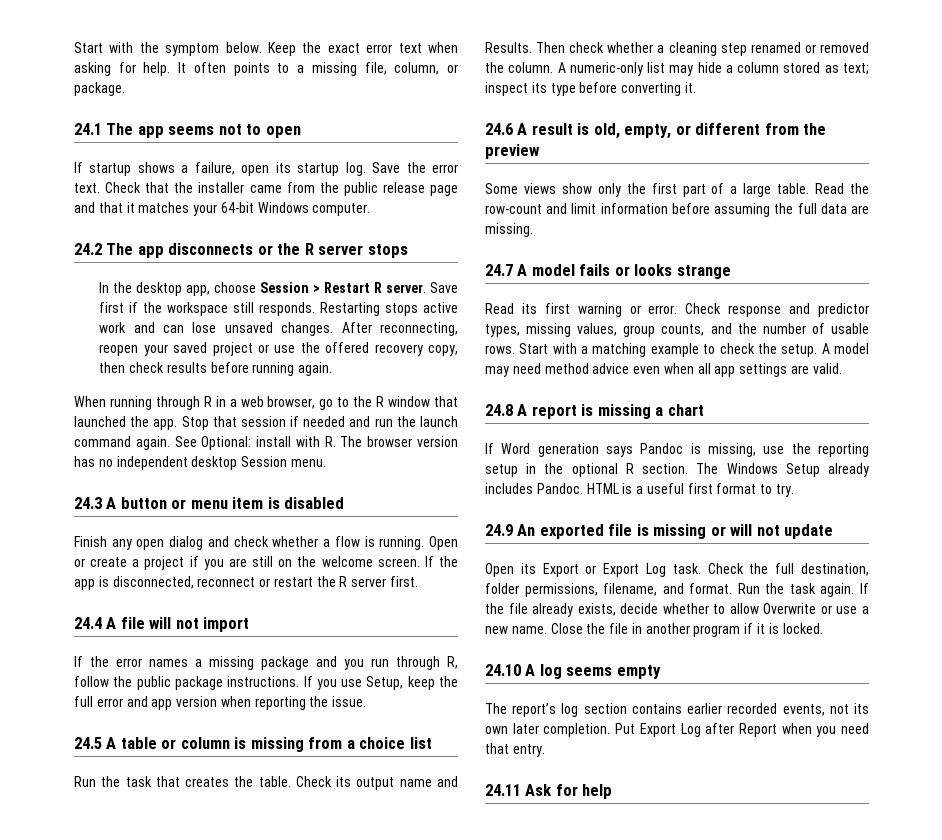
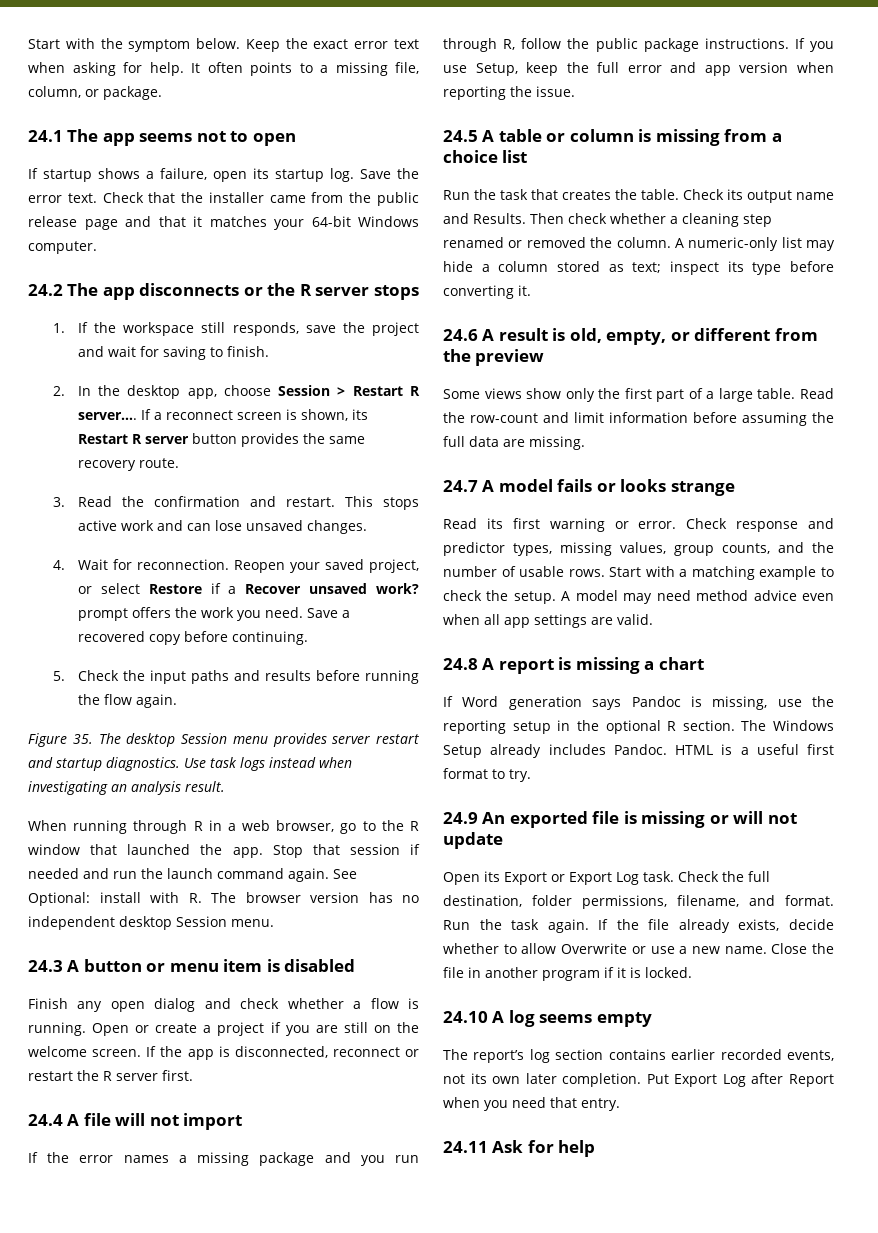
(408, 251) none -> [52,322,419,336] [77,346,269,360] [52,386,65,396] 1. If the workspace still responds, save the project and wait for saving to finish. // 2.
[386,282,458,293] [99,302,381,316] server. Save first if the workspace still responds. Restarting -> [77,409,368,421] [77,433,365,447] [77,458,179,471] [52,496,373,507] server…. If a reconnect screen is shown, its Restart R server button provides the same recovery route. // 3. Read the confirmation and restart. This
[341,322,458,336] [99,342,459,356] [99,362,165,373] After reconnecting, reopen your saved project or use the offered recovery copy, then check -> [52,559,419,573] [77,583,419,594] [77,607,350,621] [77,631,308,645] [52,670,260,684] // 4. Wait for reconnection. Reopen your saved project, or select Restore if a Recover unsaved work? prompt offers the work you need. Save a recovered copy before continuing. // 5. Check the input paths and
[298,362,333,376] again. -> [77,694,177,708] [28,733,419,747] [28,757,352,771] [28,781,225,795] the flow again. // Figure 35. The desktop Session menu provides server restart and startup diagnostics. Use task logs instead when investigating an analysis result.

